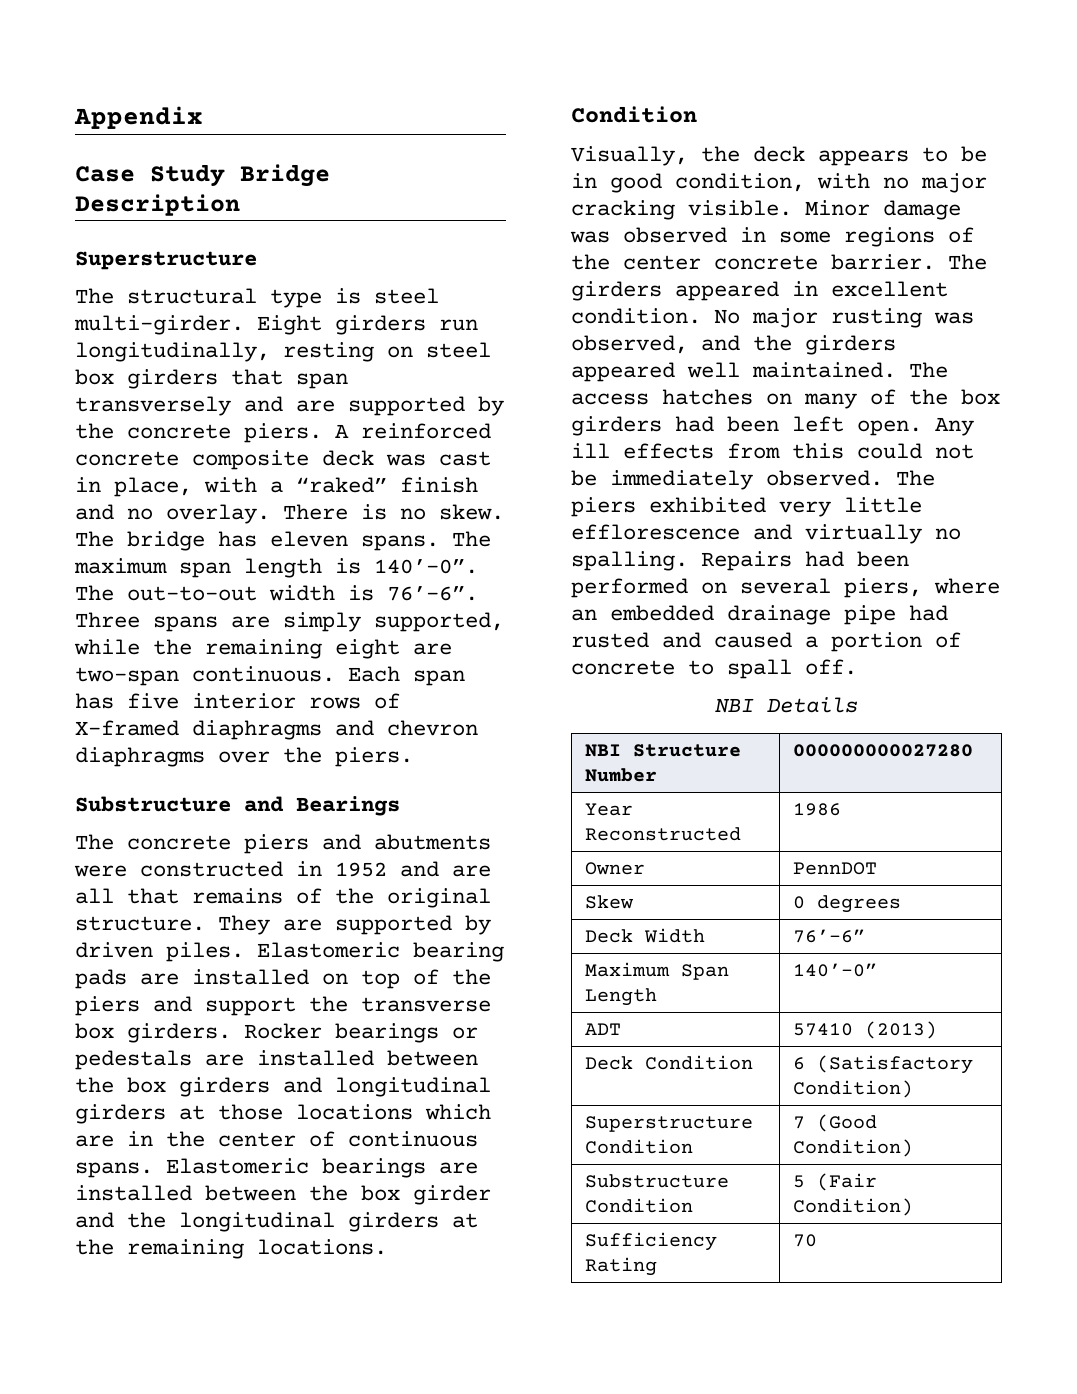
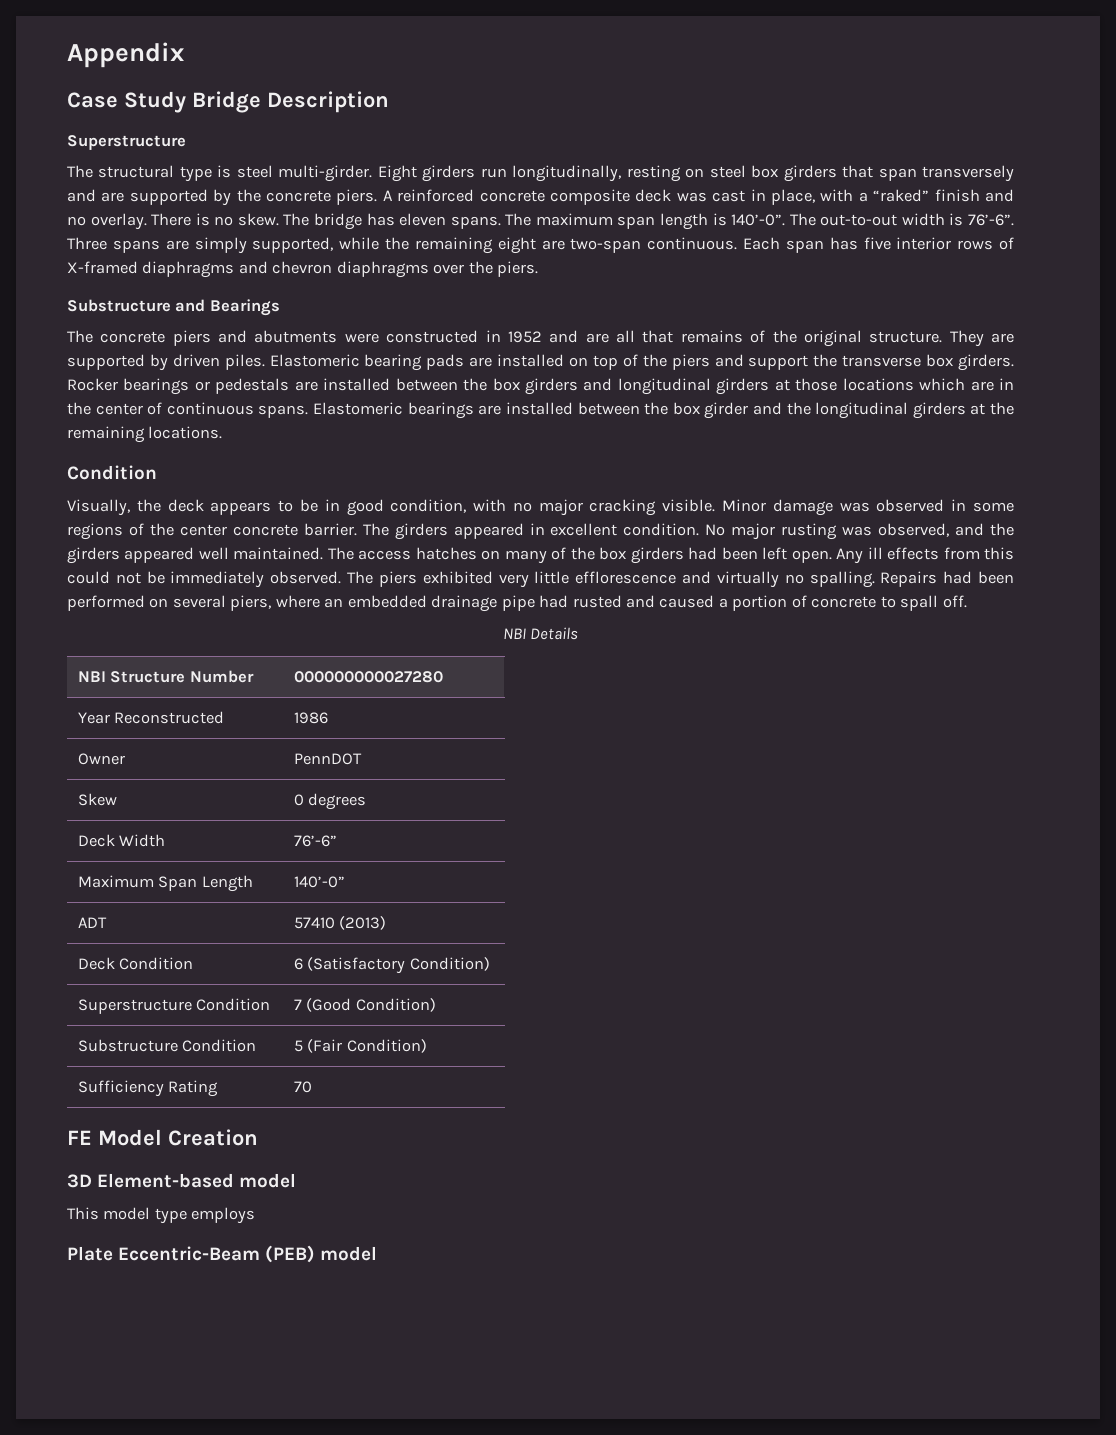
(817, 1240) none -> [67,1129,258,1146] [67,1173,297,1188] [67,1207,256,1224] [67,1245,378,1263] // FE Model Creation // 3D Element-based model // This model type employs // Plate Eccentric-Beam (PEB) model

